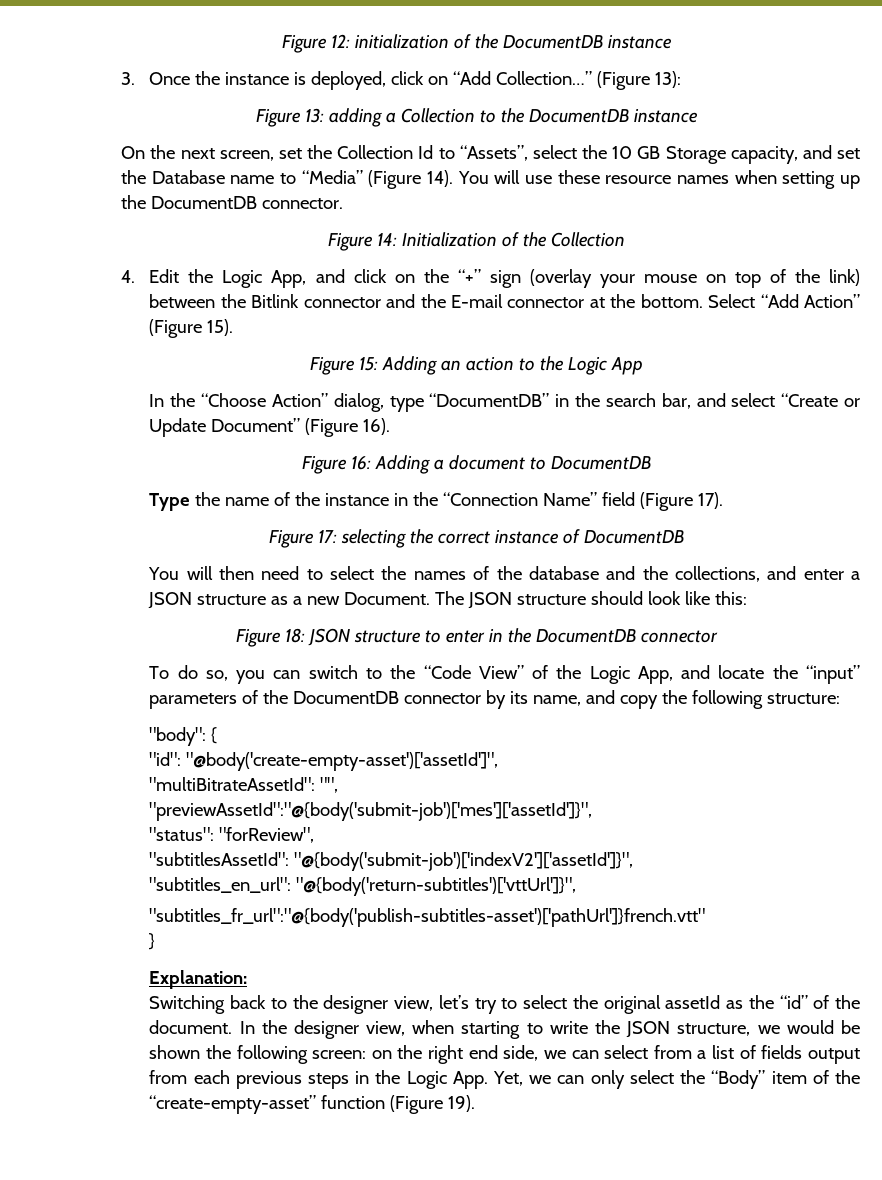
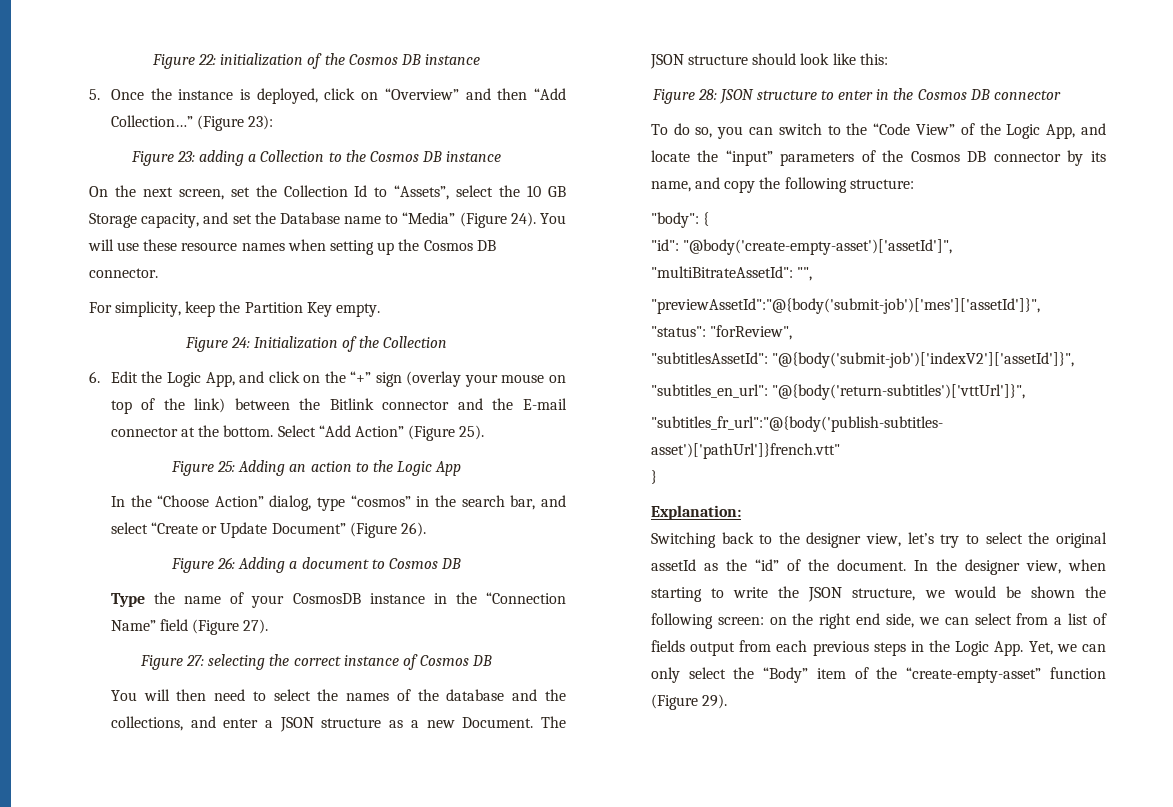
[282,34,351,53] Figure 12: -> [151,54,217,69] Figure 22:
[502,35,672,49] [121,72,136,85] DocumentDB instance // 3. -> [348,54,481,65] [88,89,100,100] Cosmos DB instance // 5.
(449, 80) none -> [384,88,528,100] “Overview” and then
[655,71,682,88] [256,108,325,127] 13): // Figure 13: -> [248,115,274,130] [130,151,195,166] 23): // Figure 23:
[528,109,629,123] DocumentDB -> [369,151,443,162] Cosmos DB
[427,170,454,187] 14). -> [510,212,536,227] 24).
[151,196,258,209] DocumentDB -> [423,240,496,251] Cosmos DB
[328,233,398,251] // Figure 14: -> [88,301,381,317] [184,337,250,352] // For simplicity, keep the Partition Key empty. // Figure 24:
[121,270,136,283] 4. -> [88,371,100,383] 6.
[207,319,234,336] [310,357,379,375] 15). // Figure 15: -> [459,425,485,440] [170,461,235,476] 25). // Figure 25:
[429,393,550,407] “DocumentDB” -> [350,495,411,507] “cosmos”
[363,418,391,435] [302,456,372,474] 16). // Figure 16: -> [400,522,426,537] [170,557,236,573] 26). // Figure 26:
[550,456,651,470] DocumentDB -> [388,558,462,569] Cosmos DB
[295,492,321,506] the -> [251,593,361,608] your CosmosDB
[698,492,724,509] [269,530,338,548] 17). // Figure 17: -> [243,619,269,634] [139,655,204,670] 27). // Figure 27:
[583,530,684,544] DocumentDB -> [420,655,493,666] Cosmos DB
[285,628,306,643] 18: -> [698,89,718,100] 28:
[535,629,636,643] DocumentDB -> [917,89,990,100] Cosmos DB
[293,691,400,704] DocumentDB -> [910,151,987,162] Cosmos DB
[448,1095,476,1112] 19). -> [702,694,728,709] 29).

